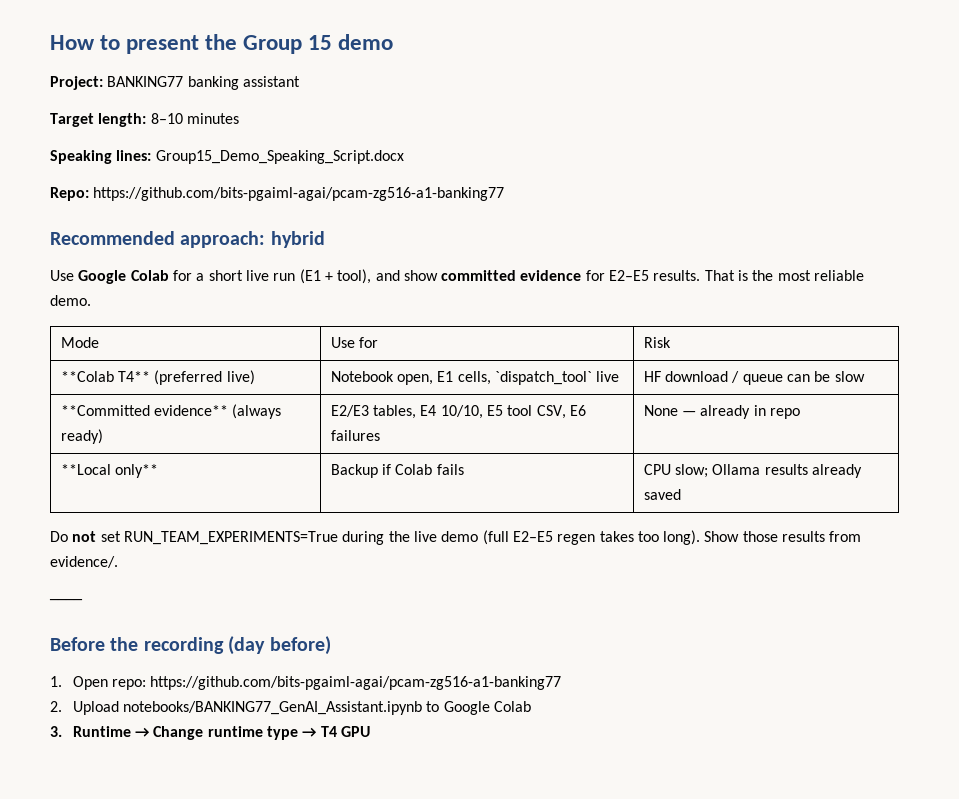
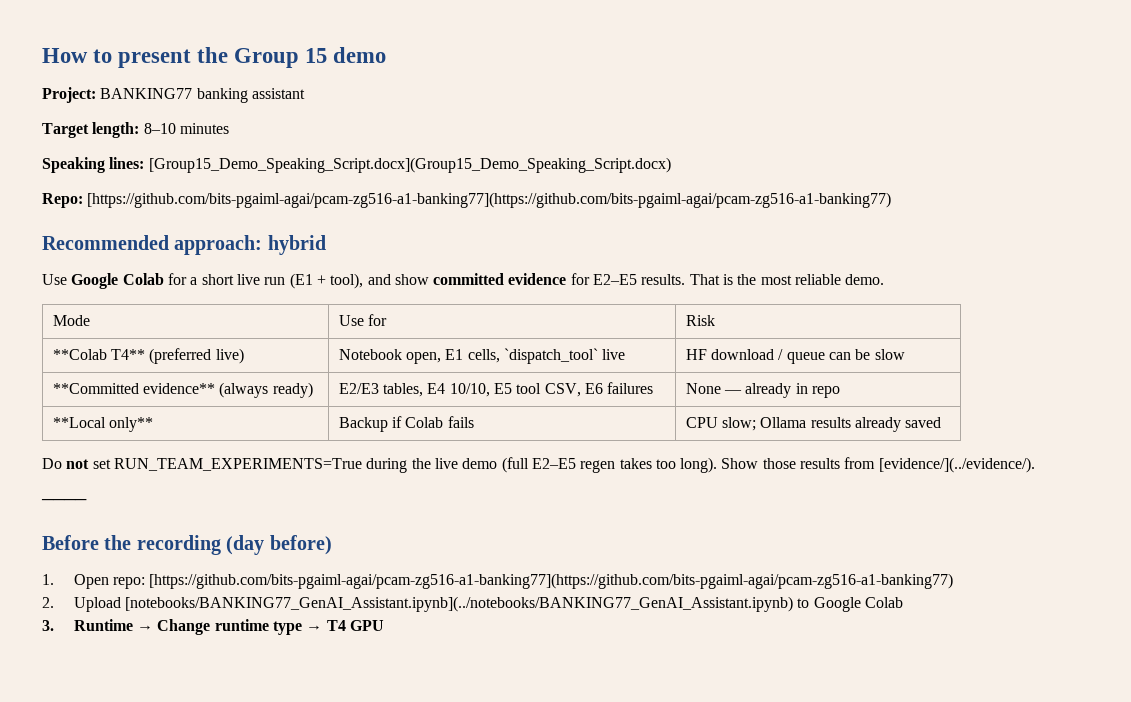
[155,150,404,164] Group15_Demo_Speaking_Script.docx -> [148,157,671,173] [Group15_Demo_Speaking_Script.docx](Group15_Demo_Speaking_Script.docx)
[93,187,505,201] https://github.com/bits-pgaiml-agai/pcam-zg516-a1-banking77 -> [87,192,892,208] [https://github.com/bits-pgaiml-agai/pcam-zg516-a1-banking77](https://github.com/bits-pgaiml-agai/pcam-zg516-a1-banking77)
[50,556,118,568] evidence/. -> [878,457,1035,473] [evidence/](../evidence/).
[150,676,562,690] https://github.com/bits-pgaiml-agai/pcam-zg516-a1-banking77 -> [149,573,954,589] [https://github.com/bits-pgaiml-agai/pcam-zg516-a1-banking77](https://github.com/bits-pgaiml-agai/pcam-zg516-a1-banking77)
[123,701,423,715] notebooks/BANKING77_GenAI_Assistant.ipynb -> [124,596,793,612] [notebooks/BANKING77_GenAI_Assistant.ipynb](../notebooks/BANKING77_GenAI_Assistant.ipynb)

